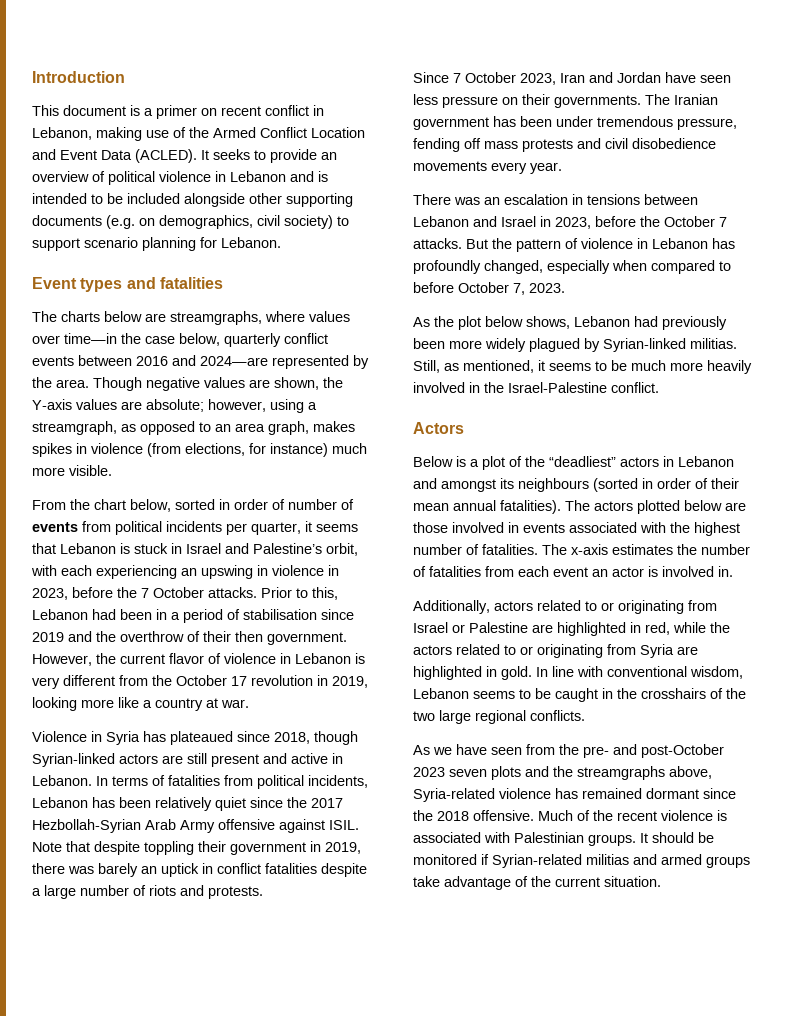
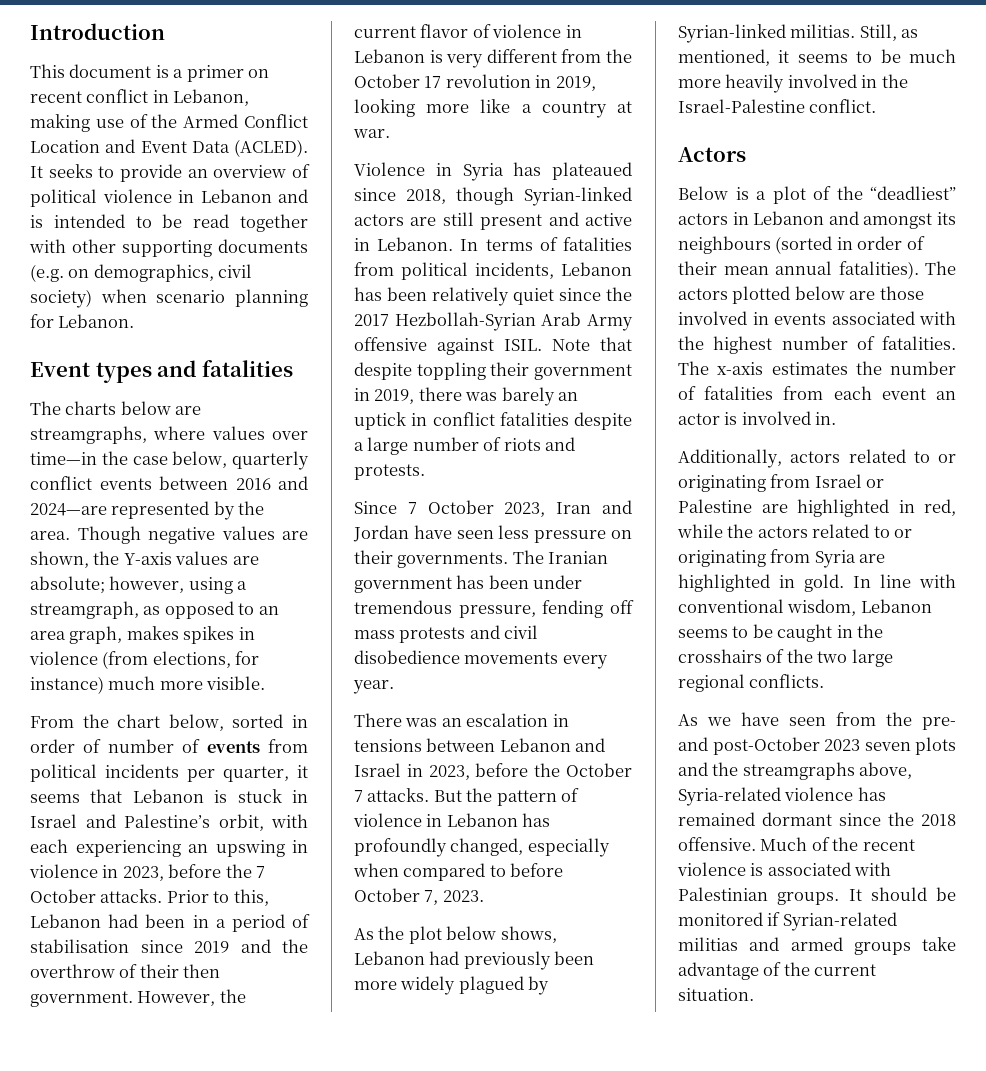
[127,193,245,207] included alongside -> [193,214,309,232] [29,239,66,253] read together with
[337,216,349,226] [32,238,80,251] to support -> [100,289,147,303] when

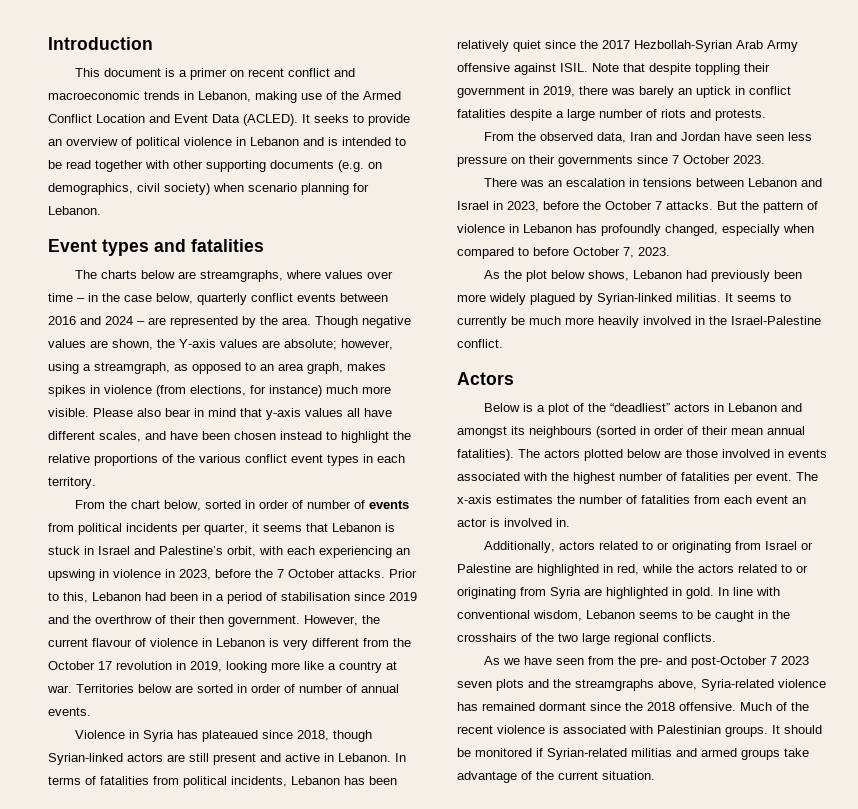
(149, 96) none -> [333,68,355,77] [48,91,180,100] and macroeconomic trends
[30,452,97,465] time—in -> [48,293,98,302] time – in
[30,503,107,516] 2024—are -> [105,316,166,325] 2024 – are
(266, 683) none -> [93,408,392,420] [48,431,411,443] [48,454,405,466] [48,477,96,489] Please also bear in mind that y-axis values all have different scales, and have been chosen instead to highlight the relative proportions of the various conflict event types in each territory.
[420,24,469,38] flavor -> [92,638,132,647] flavour
(390, 133) none -> [76,684,399,693] [48,707,91,716] Territories below are sorted in order of number of annual events.
[354,500,546,517] Since 7 October 2023, -> [483,132,626,143] From the observed data,
[397,550,609,568] [354,575,583,593] [354,600,634,618] [354,625,539,643] [354,650,608,669] [353,680,394,694] governments. The Iranian government has been under tremendous pressure, fending off mass protests and civil disobedience movements every year. -> [558,155,765,167] governments since 7 October 2023.
[859,24,919,41] [678,49,873,66] Still, as mentioned, it seems to -> [725,293,791,302] [457,316,507,328] It seems to currently
[882,336,956,350] fatalities. -> [681,472,792,484] fatalities per event.
(820, 746) none -> [769,656,777,665] 7

